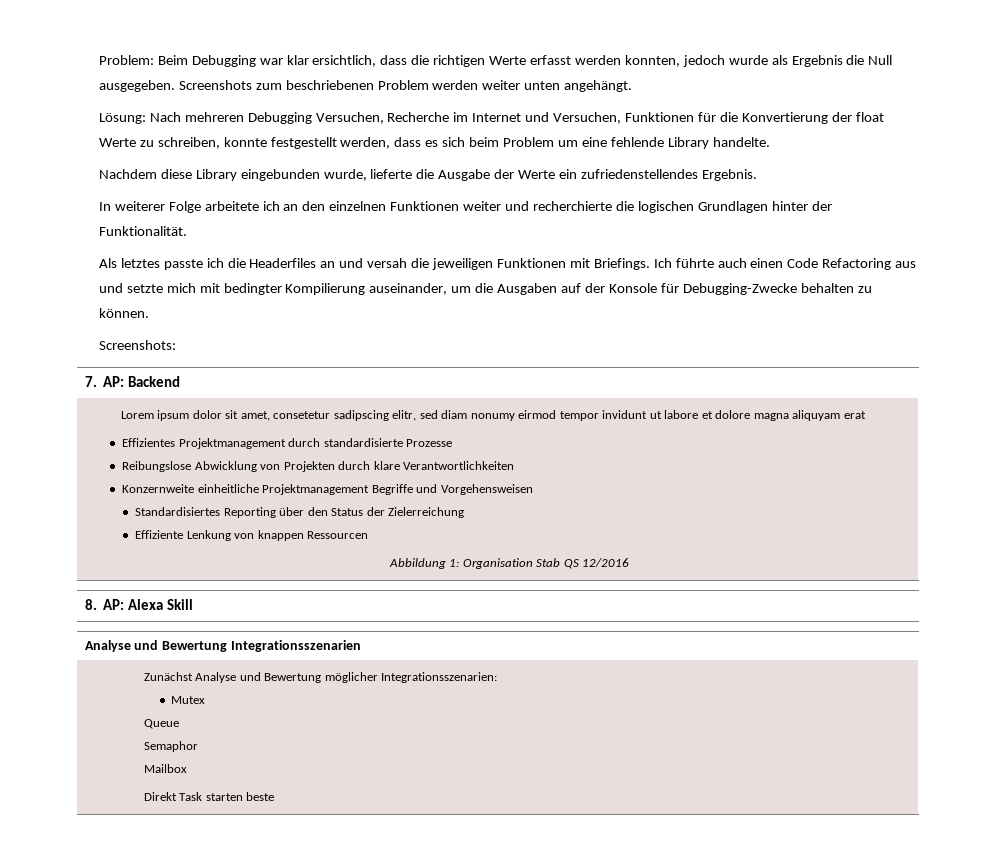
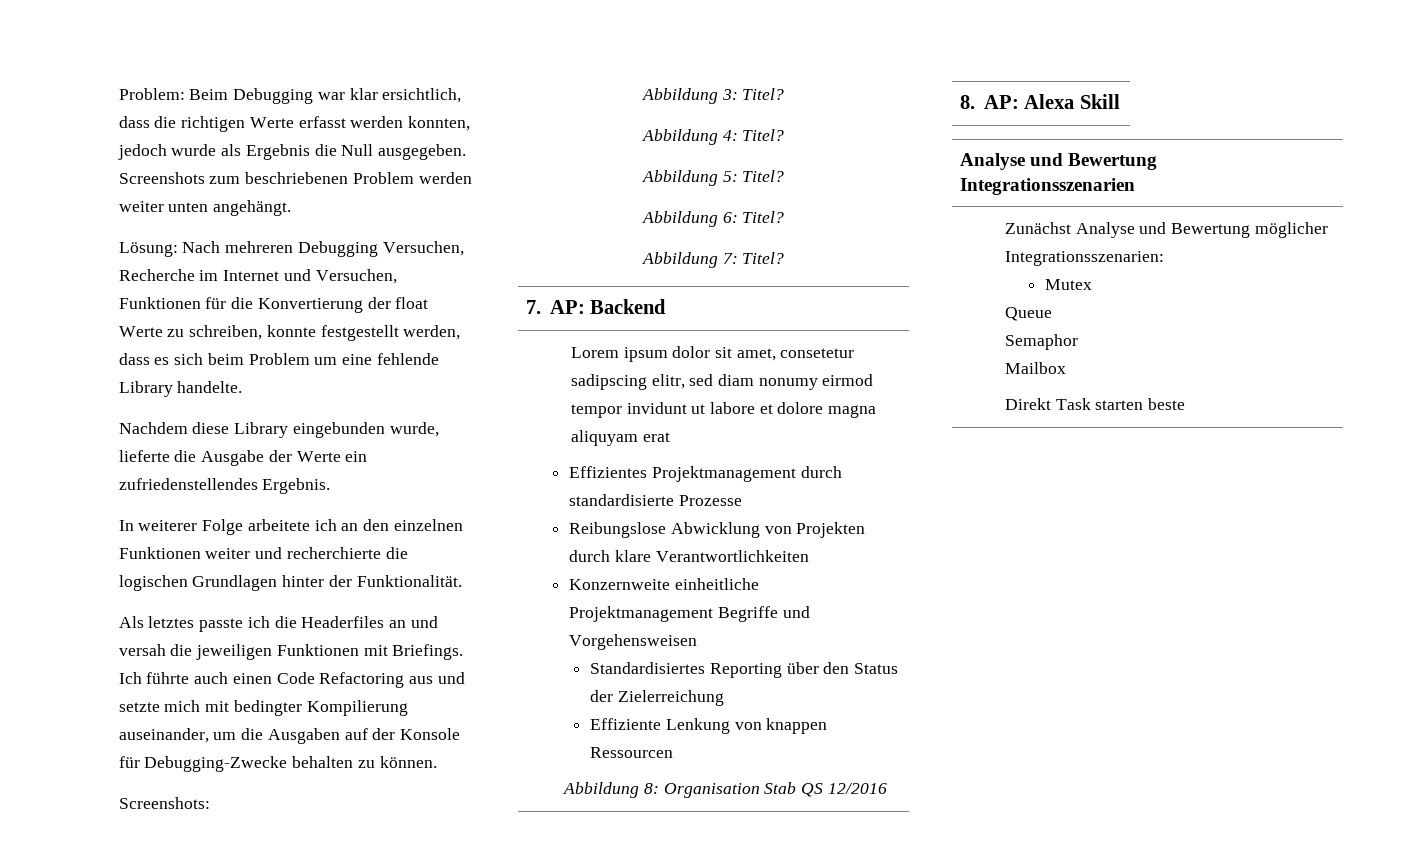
(176, 345) none -> [641,88,785,104] [641,129,785,145] [641,170,785,186] [641,211,785,227] [641,252,785,268] // Abbildung 3: Titel? // Abbildung 4: Titel? // Abbildung 5: Titel? // Abbildung 6: Titel? // Abbildung 7: Titel?
[449,559,460,567] 1: -> [643,783,659,794] 8:

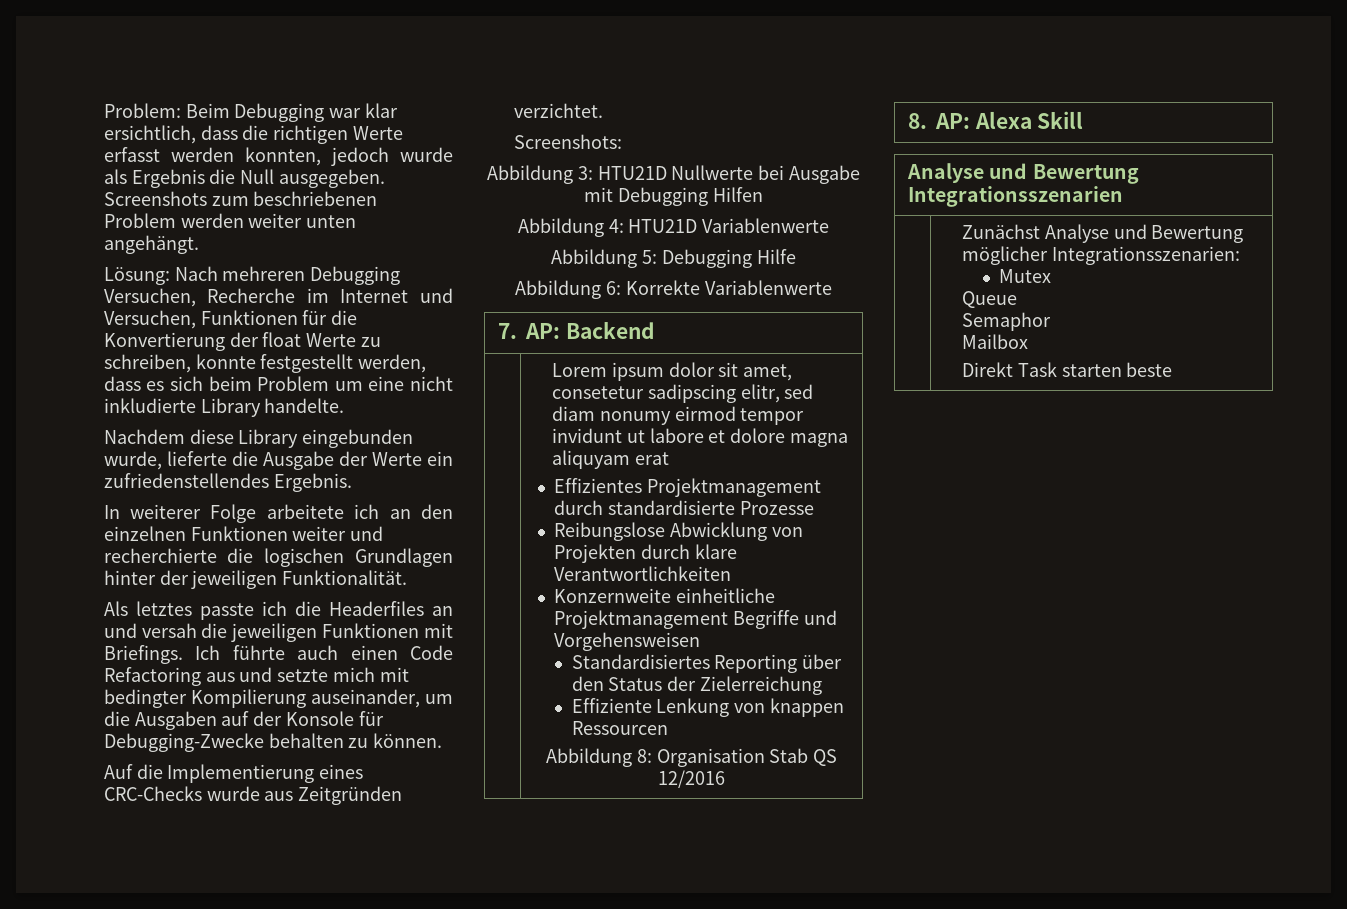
[376,353,439,365] fehlende -> [409,376,453,391] [103,398,196,413] nicht inkludierte
(352, 581) none -> [191,570,278,589] jeweiligen
[118,797,210,809] [641,88,785,104] Screenshots: // Abbildung 3: Titel? -> [103,764,364,783] [103,786,403,805] [513,103,603,118] [513,134,622,149] [486,165,861,184] [584,187,763,206] Auf die Implementierung eines CRC-Checks wurde aus Zeitgründen verzichtet. // Screenshots: // Abbildung 3: HTU21D Nullwerte bei Ausgabe mit Debugging Hilfen
[742,129,785,141] Titel? -> [628,218,830,233] HTU21D Variablenwerte
[742,170,785,182] Titel? -> [661,249,796,268] Debugging Hilfe
[742,211,785,223] [641,252,785,268] Titel? // Abbildung 7: Titel? -> [625,280,832,295] Korrekte Variablenwerte

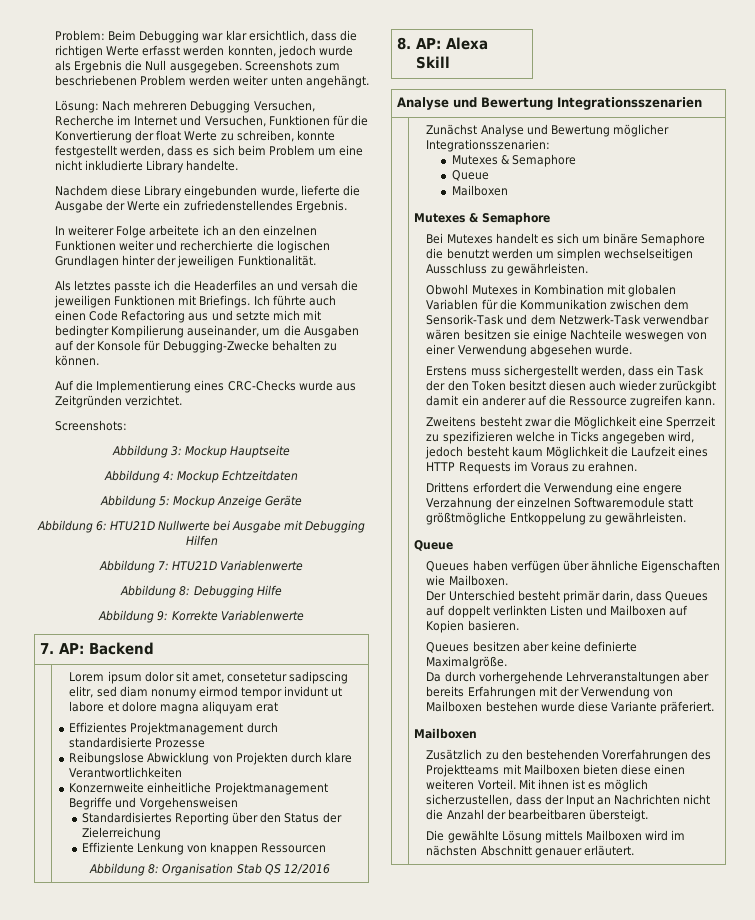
(593, 173) none -> [185,445,291,458] [103,470,299,483] [99,495,303,508] [36,520,107,533] Mockup Hauptseite // Abbildung 4: Mockup Echtzeitdaten // Abbildung 5: Mockup Anzeige Geräte // Abbildung 6:
[608,219,624,233] 4: -> [157,561,169,570] 7:
[642,250,658,264] 5: -> [179,586,191,596] 8:
[606,281,622,295] 6: -> [157,611,169,621] 9:
[999,269,1052,283] [961,291,1017,308] [961,312,1051,331] [961,334,1028,349] [961,362,1173,377] Mutex // Queue // Semaphor // Mailbox // Direkt Task starten beste -> [451,154,576,167] [451,170,489,181] [451,185,508,196] [413,212,550,225] [426,233,706,246] [426,248,693,261] [426,263,588,276] [426,284,676,297] [426,299,689,310] [426,314,709,325] [426,329,708,342] [426,344,632,357] [426,365,705,378] [426,380,717,393] [426,395,716,408] [426,416,716,429] [426,431,695,444] [425,446,709,459] [426,461,637,474] [426,482,682,495] [426,497,693,510] [426,512,686,525] [413,540,453,551] [426,560,720,573] [426,575,508,586] [426,590,709,603] [426,605,689,618] [426,620,519,633] [426,641,637,653] [426,656,508,669] [426,671,709,684] [426,686,673,699] [426,701,714,714] [413,728,477,739] [426,749,711,762] [426,764,685,777] [426,779,649,792] [426,794,711,807] [426,809,648,822] [426,830,686,843] [426,845,634,858] Mutexes & Semaphore // Queue // Mailboxen // Mutexes & Semaphore // Bei Mutexes handelt es sich um binäre Semaphore die benutzt werden um simplen wechselseitigen Ausschluss zu gewährleisten. // Obwohl Mutexes in Kombination mit globalen Variablen für die Kommunikation zwischen dem Sensorik-Task und dem Netzwerk-Task verwendbar wären besitzen sie einige Nachteile weswegen von einer Verwendung abgesehen wurde. // Erstens muss sichergestellt werden, dass ein Task der den Token besitzt diesen auch wieder zurückgibt damit ein anderer auf die Ressource zugreifen kann. // Zweitens besteht zwar die Möglichkeit eine Sperrzeit zu spezifizieren welche in Ticks angegeben wird, jedoch besteht kaum Möglichkeit die Laufzeit eines HTTP Requests im Voraus zu erahnen. // Drittens erfordert die Verwendung eine engere Verzahnung der einzelnen Softwaremodule statt größtmögliche Entkoppelung zu gewährleisten. // Queue // Queues haben verfügen über ähnliche Eigenschaften wie Mailboxen. // Der Unterschied besteht primär darin, dass Queues auf doppelt verlinkten Listen und Mailboxen auf Kopien basieren. // Queues besitzen aber keine definierte Maximalgröße. // Da durch vorhergehende Lehrveranstaltungen aber bereits Erfahrungen mit der Verwendung von Mailboxen bestehen wurde diese Variante präferiert. // Mailboxen // Zusätzlich zu den bestehenden Vorerfahrungen des Projektteams mit Mailboxen bieten diese einen weiteren Vorteil. Mit ihnen ist es möglich sicherzustellen, dass der Input an Nachrichten nicht die Anzahl der bearbeitbaren übersteigt. // Die gewählte Lösung mittels Mailboxen wird im nächsten Abschnitt genauer erläutert.

